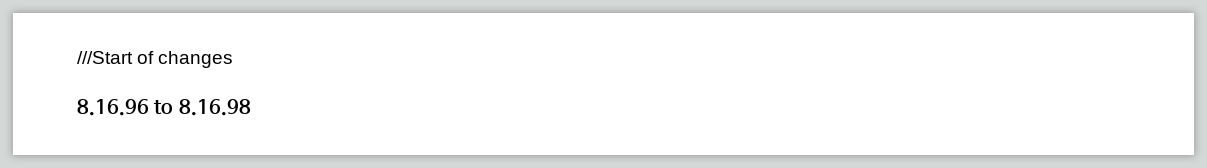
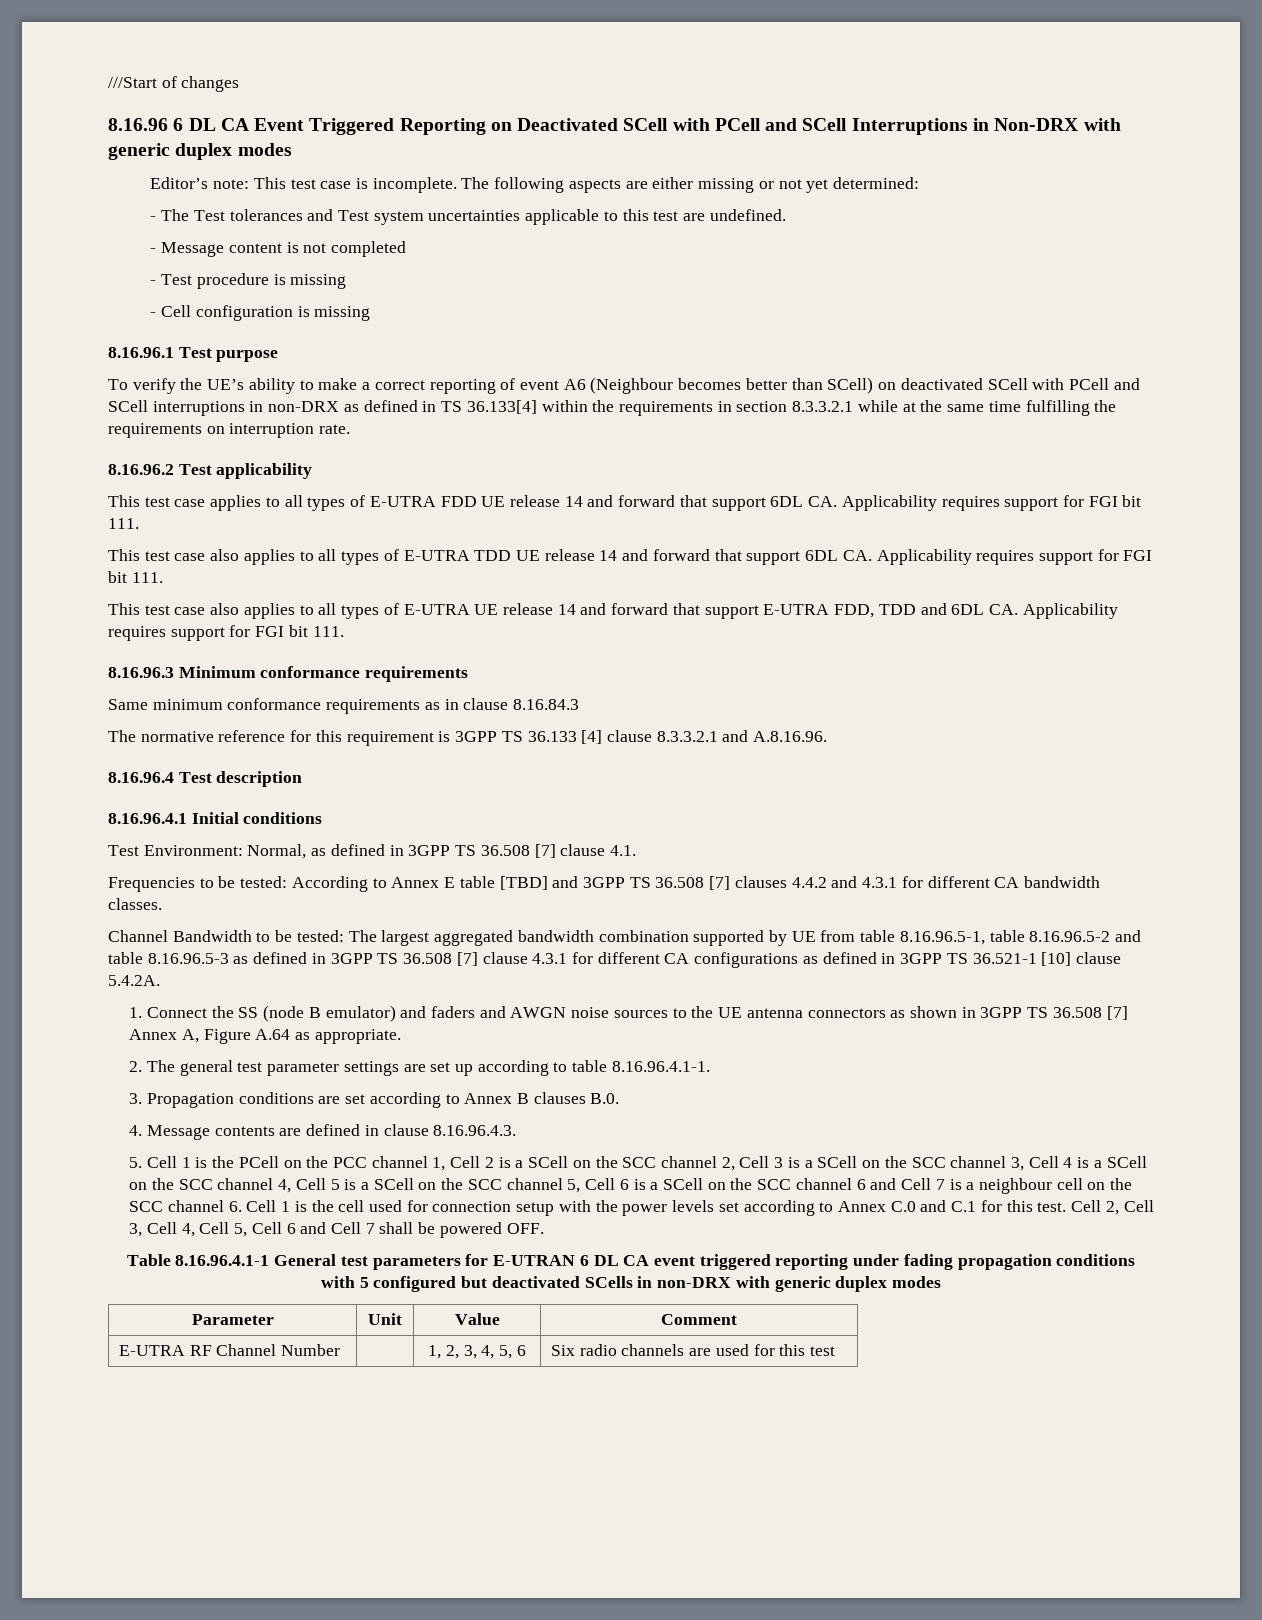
[154,99,251,116] to 8.16.98 -> [173,118,1121,135] [108,143,292,160] [150,177,919,193] [150,209,786,225] [150,241,407,257] [150,273,347,289] [150,305,371,321] [108,347,279,362] [108,377,1140,394] [108,400,1117,416] [108,423,351,438] [108,463,313,479] [108,495,1142,511] [108,518,139,529] [108,549,1153,565] [108,571,163,583] [108,603,1118,619] [108,625,344,641] [108,666,469,682] [108,698,580,714] [108,730,828,746] [108,771,303,787] [108,812,323,824] [108,844,636,859] [108,876,1100,892] [108,898,162,910] [108,930,1142,946] [108,952,1121,968] [108,975,160,986] [129,1005,1128,1022] [129,1029,401,1044] [129,1060,710,1076] [129,1092,620,1108] [129,1124,517,1140] [129,1156,1147,1171] [129,1178,1133,1194] [129,1200,1154,1216] [129,1222,544,1238] [126,1254,1136,1270] [321,1276,941,1292] [191,1314,274,1325] [368,1313,402,1325] [454,1313,500,1325] [661,1314,737,1325] [118,1344,341,1356] [428,1345,526,1359] [550,1344,836,1356] 6 DL CA Event Triggered Reporting on Deactivated SCell with PCell and SCell Interruptions in Non-DRX with generic duplex modes // Editor’s note: This test case is incomplete. The following aspects are either missing or not yet determined: // - The Test tolerances and Test system uncertainties applicable to this test are undefined. // - Message content is not completed // - Test procedure is missing // - Cell configuration is missing // 8.16.96.1 Test purpose // To verify the UE’s ability to make a correct reporting of event A6 (Neighbour becomes better than SCell) on deactivated SCell with PCell and SCell interruptions in non-DRX as defined in TS 36.133[4] within the requirements in section 8.3.3.2.1 while at the same time fulfilling the requirements on interruption rate. // 8.16.96.2 Test applicability // This test case applies to all types of E-UTRA FDD UE release 14 and forward that support 6DL CA. Applicability requires support for FGI bit 111. // This test case also applies to all types of E-UTRA TDD UE release 14 and forward that support 6DL CA. Applicability requires support for FGI bit 111. // This test case also applies to all types of E-UTRA UE release 14 and forward that support E-UTRA FDD, TDD and 6DL CA. Applicability requires support for FGI bit 111. // 8.16.96.3 Minimum conformance requirements // Same minimum conformance requirements as in clause 8.16.84.3 // The normative reference for this requirement is 3GPP TS 36.133 [4] clause 8.3.3.2.1 and A.8.16.96. // 8.16.96.4 Test description // 8.16.96.4.1 Initial conditions // Test Environment: Normal, as defined in 3GPP TS 36.508 [7] clause 4.1. // Frequencies to be tested: According to Annex E table [TBD] and 3GPP TS 36.508 [7] clauses 4.4.2 and 4.3.1 for different CA bandwidth classes. // Channel Bandwidth to be tested: The largest aggregated bandwidth combination supported by UE from table 8.16.96.5-1, table 8.16.96.5-2 and table 8.16.96.5-3 as defined in 3GPP TS 36.508 [7] clause 4.3.1 for different CA configurations as defined in 3GPP TS 36.521-1 [10] clause 5.4.2A. // 1. Connect the SS (node B emulator) and faders and AWGN noise sources to the UE antenna connectors as shown in 3GPP TS 36.508 [7] Annex A, Figure A.64 as appropriate. // 2. The general test parameter settings are set up according to table 8.16.96.4.1-1. // 3. Propagation conditions are set according to Annex B clauses B.0. // 4. Message contents are defined in clause 8.16.96.4.3. // 5. Cell 1 is the PCell on the PCC channel 1, Cell 2 is a SCell on the SCC channel 2, Cell 3 is a SCell on the SCC channel 3, Cell 4 is a SCell on the SCC channel 4, Cell 5 is a SCell on the SCC channel 5, Cell 6 is a SCell on the SCC channel 6 and Cell 7 is a neighbour cell on the SCC channel 6. Cell 1 is the cell used for connection setup with the power levels set according to Annex C.0 and C.1 for this test. Cell 2, Cell 3, Cell 4, Cell 5, Cell 6 and Cell 7 shall be powered OFF. // Table 8.16.96.4.1-1 General test parameters for E-UTRAN 6 DL CA event triggered reporting under fading propagation conditions with 5 configured but deactivated SCells in non-DRX with generic duplex modes // Parameter | Unit | Value | Comment // E-UTRA RF Channel Number | | 1, 2, 3, 4, 5, 6 | Six radio channels are used for this test

